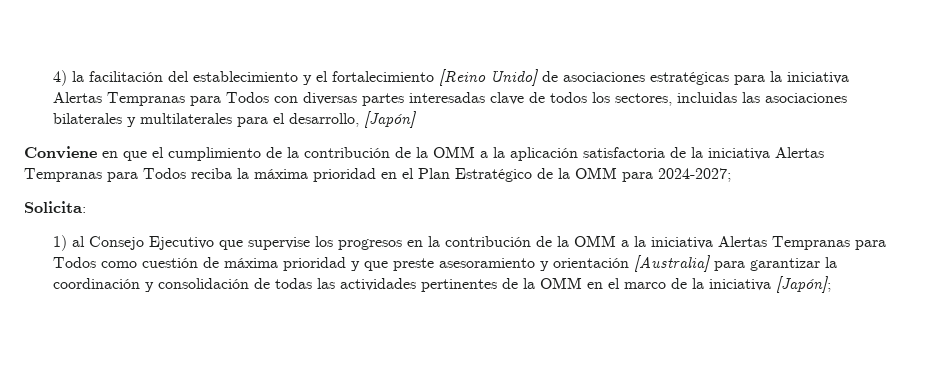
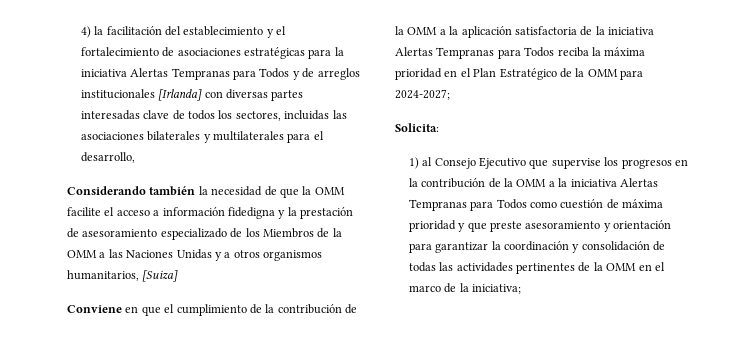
[439,69,539,86] [Reino Unido] -> (159, 51) none
(270, 97) none -> [292,68,360,80] [80,89,203,101] y de arreglos institucionales [Irlanda]
[364,111,417,128] [Japón] -> [67,186,345,198] [67,207,353,219] [67,228,342,240] [67,249,322,261] [67,270,179,282] // Considerando también la necesidad de que la OMM facilite el acceso a información fidedigna y la prestación de asesoramiento especializado de los Miembros de la OMM a las Naciones Unidas y a otros organismos humanitarios, [Suiza]
[634,255,711,272] [Australia] -> (672, 224) none
[709,276,832,293] iniciativa [Japón]; -> [472,284,522,294] iniciativa;

